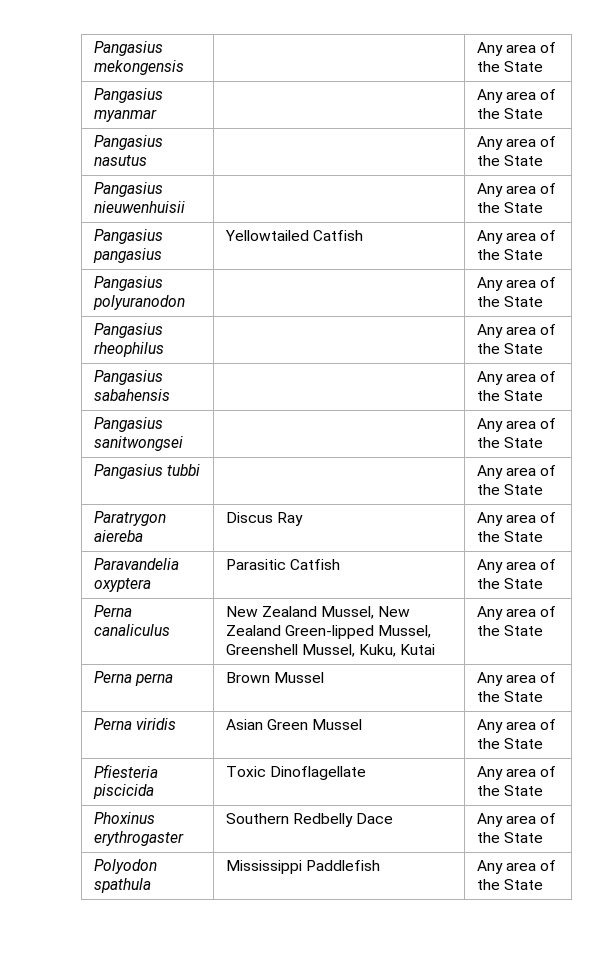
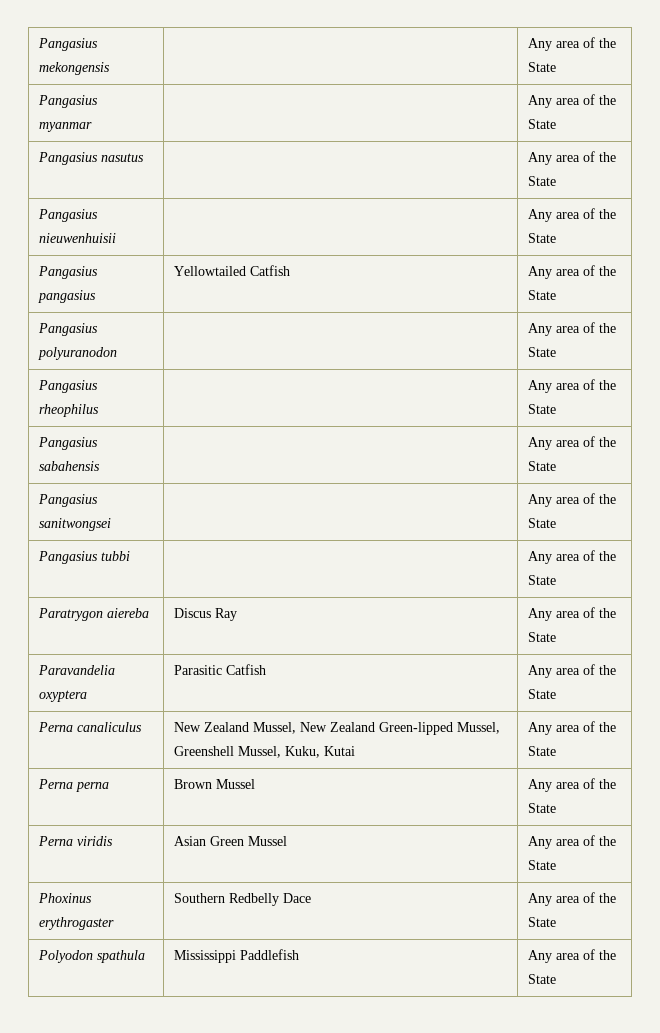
[93,764,158,778] [92,784,154,799] [225,766,366,780] [476,766,556,780] [476,785,543,796] // Pfiesteria piscicida | Toxic Dinoflagellate | Any area of the State -> (557, 865) none

